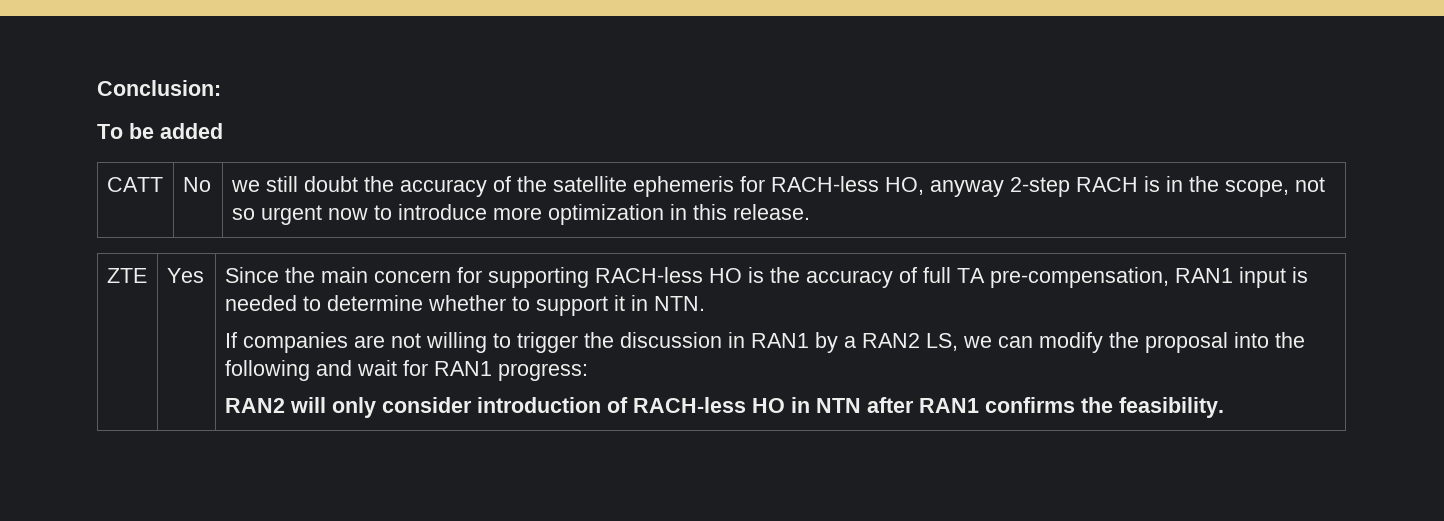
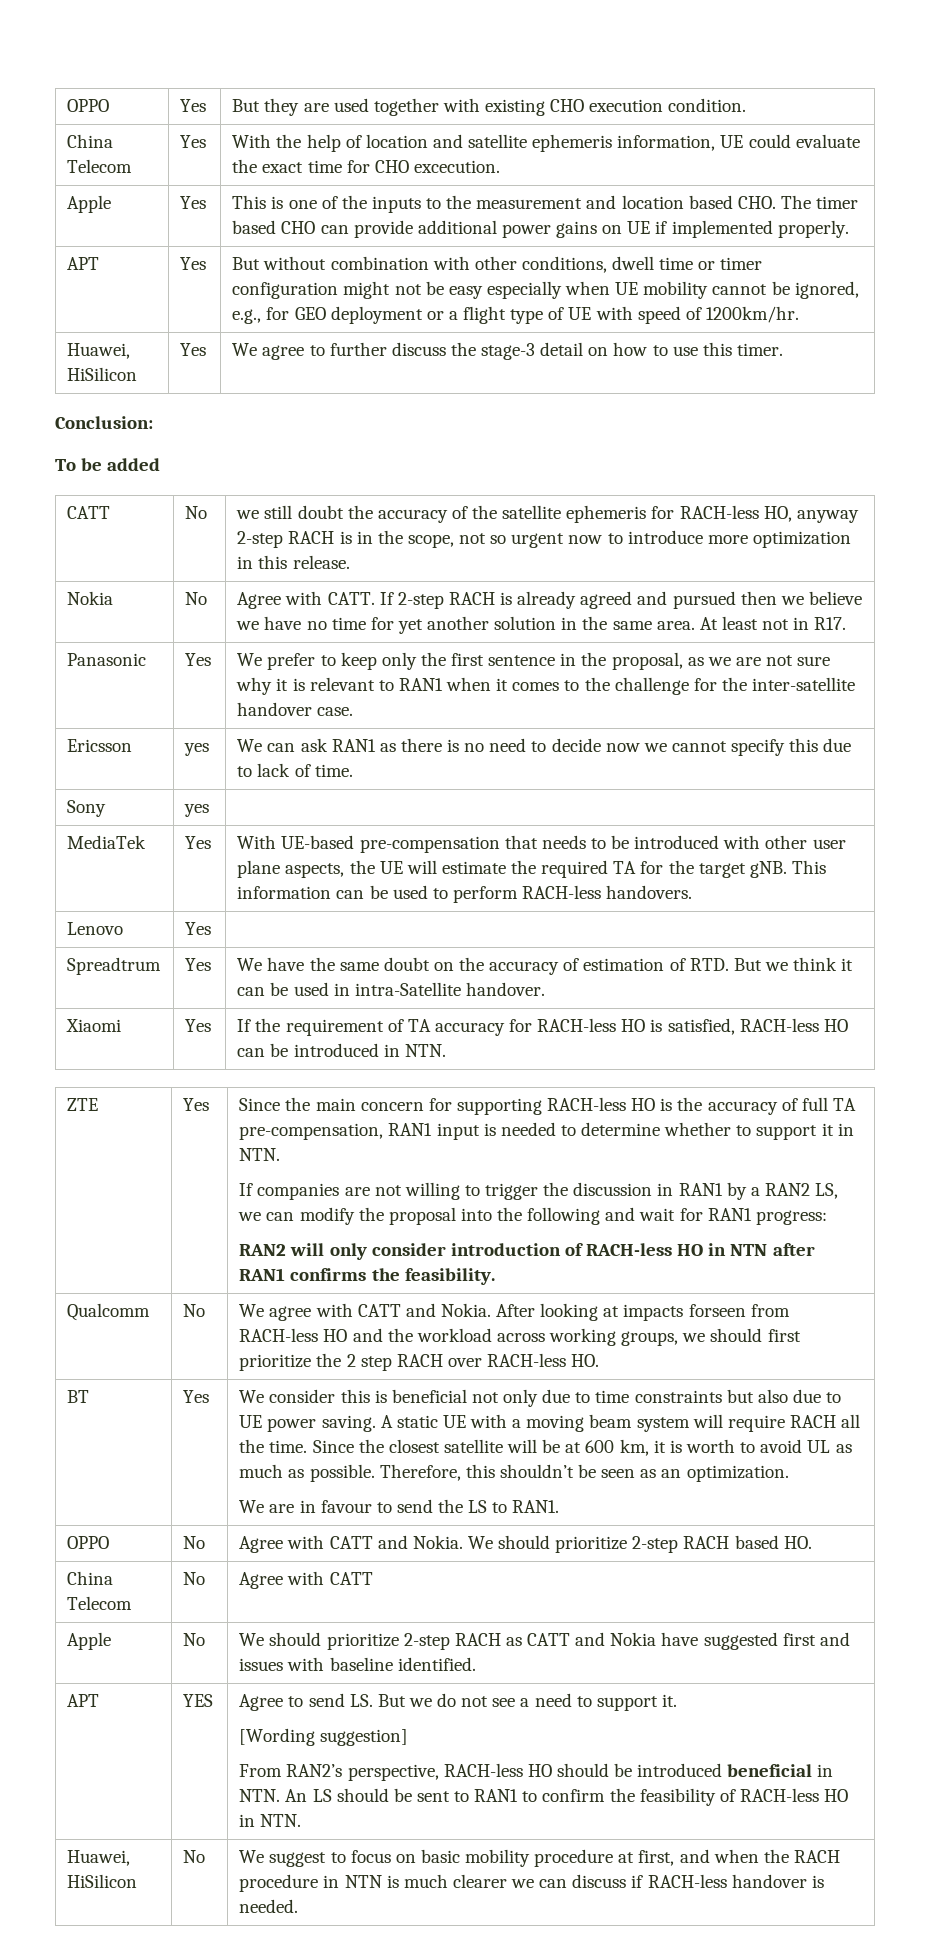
(97, 88) none -> [67,99,110,112] [180,99,207,112] [232,98,747,116] [67,134,114,148] [67,159,133,173] [180,135,207,148] [232,134,860,152] [232,159,500,173] [67,195,112,213] [180,196,207,209] [232,195,859,213] [232,220,849,238] [67,257,100,270] [180,257,207,270] [232,256,763,273] [232,281,859,299] [232,306,799,324] [67,343,131,359] [67,367,138,381] [180,343,207,356] [232,342,783,360] OPPO | Yes | But they are used together with existing CHO execution condition. // China Telecom | Yes | With the help of location and satellite ephemeris information, UE could evaluate the exact time for CHO excecution. // Apple | Yes | This is one of the inputs to the measurement and location based CHO. The timer based CHO can provide additional power gains on UE if implemented properly. // APT | Yes | But without combination with other conditions, dwell time or timer configuration might not be easy especially when UE mobility cannot be ignored, e.g., for GEO deployment or a flight type of UE with speed of 1200km/hr. // Huawei, HiSilicon | Yes | We agree to further discuss the stage-3 detail on how to use this timer. //
(810, 212) none -> [67,591,114,605] [185,592,208,605] [237,591,862,609] [236,616,847,634] [67,653,147,666] [185,653,212,666] [237,652,831,670] [236,677,856,695] [237,702,354,716] [67,739,133,752] [184,743,210,756] [237,738,852,756] [237,763,353,777] [67,800,107,817] [184,804,210,817] [67,835,147,849] [185,836,212,849] [237,835,846,853] [237,860,826,878] [237,885,693,903] [67,922,124,935] [185,922,212,935] [67,957,162,975] [185,958,212,971] [237,957,854,975] [237,982,545,996] [66,1019,122,1032] [185,1019,212,1032] [237,1018,848,1036] [237,1043,446,1057] // Nokia | No | Agree with CATT. If 2-step RACH is already agreed and pursued then we believe we have no time for yet another solution in the same area. At least not in R17. // Panasonic | Yes | We prefer to keep only the first sentence in the proposal, as we are not sure why it is relevant to RAN1 when it comes to the challenge for the inter-satellite handover case. // Ericsson | yes | We can ask RAN1 as there is no need to decide now we cannot specify this due to lack of time. // Sony | yes | // MediaTek | Yes | With UE-based pre-compensation that needs to be introduced with other user plane aspects, the UE will estimate the required TA for the target gNB. This information can be used to perform RACH-less handovers. // Lenovo | Yes | // Spreadtrum | Yes | We have the same doubt on the accuracy of estimation of RTD. But we think it can be used in intra-Satellite handover. // Xiaomi | Yes | If the requirement of TA accuracy for RACH-less HO is satisfied, RACH-less HO can be introduced in NTN.
(1224, 407) none -> [67,1303,151,1321] [183,1304,206,1317] [239,1303,790,1321] [239,1328,801,1346] [239,1353,600,1371] [67,1390,90,1403] [183,1390,210,1403] [239,1389,842,1407] [239,1414,861,1432] [239,1439,852,1456] [239,1464,789,1482] [239,1499,560,1513] [67,1536,110,1549] [183,1536,206,1549] [239,1535,812,1553] [67,1571,114,1585] [67,1596,133,1610] [183,1572,206,1585] [239,1571,373,1589] [67,1632,112,1650] [183,1633,206,1646] [239,1632,850,1650] [239,1657,476,1671] [67,1694,100,1707] [183,1694,214,1707] [239,1693,677,1711] [239,1728,409,1746] [239,1763,834,1781] [239,1788,849,1806] [239,1814,302,1827] [67,1850,131,1866] [67,1874,138,1888] [183,1850,206,1863] [239,1849,840,1867] [239,1874,824,1892] [239,1899,299,1913] // Qualcomm | No | We agree with CATT and Nokia. After looking at impacts forseen from RACH-less HO and the workload across working groups, we should first prioritize the 2 step RACH over RACH-less HO. // BT | Yes | We consider this is beneficial not only due to time constraints but also due to UE power saving. A static UE with a moving beam system will require RACH all the time. Since the closest satellite will be at 600 km, it is worth to avoid UL as much as possible. Therefore, this shouldn’t be seen as an optimization. // We are in favour to send the LS to RAN1. // OPPO | No | Agree with CATT and Nokia. We should prioritize 2-step RACH based HO. // China Telecom | No | Agree with CATT // Apple | No | We should prioritize 2-step RACH as CATT and Nokia have suggested first and issues with baseline identified. // APT | YES | Agree to send LS. But we do not see a need to support it. // [Wording suggestion] // From RAN2’s perspective, RACH-less HO should be introduced beneficial in NTN. An LS should be sent to RAN1 to confirm the feasibility of RACH-less HO in NTN. // Huawei, HiSilicon | No | We suggest to focus on basic mobility procedure at first, and when the RACH procedure in NTN is much clearer we can discuss if RACH-less handover is needed.

